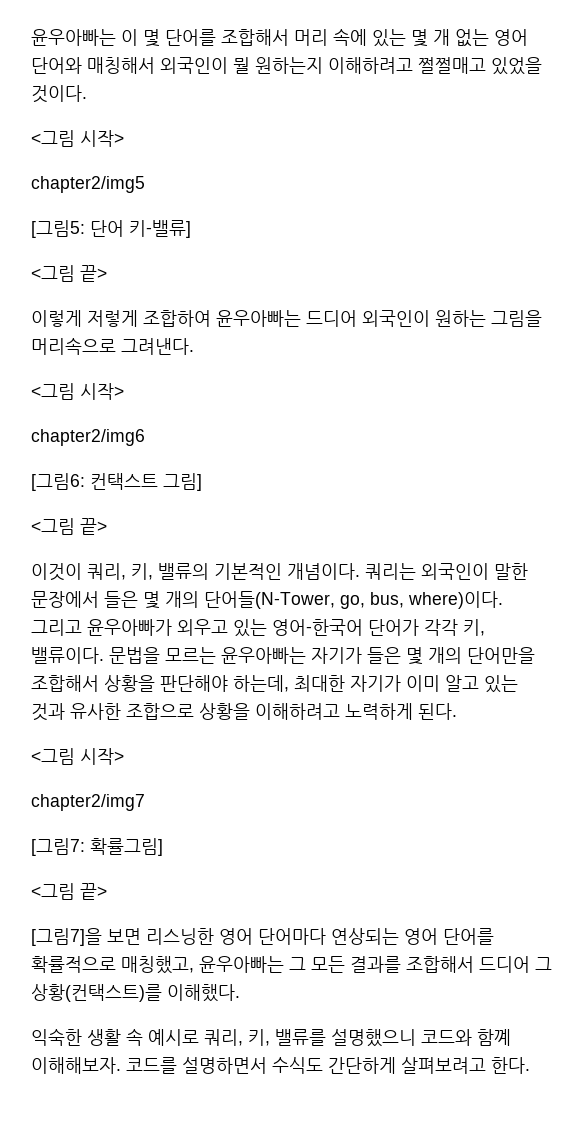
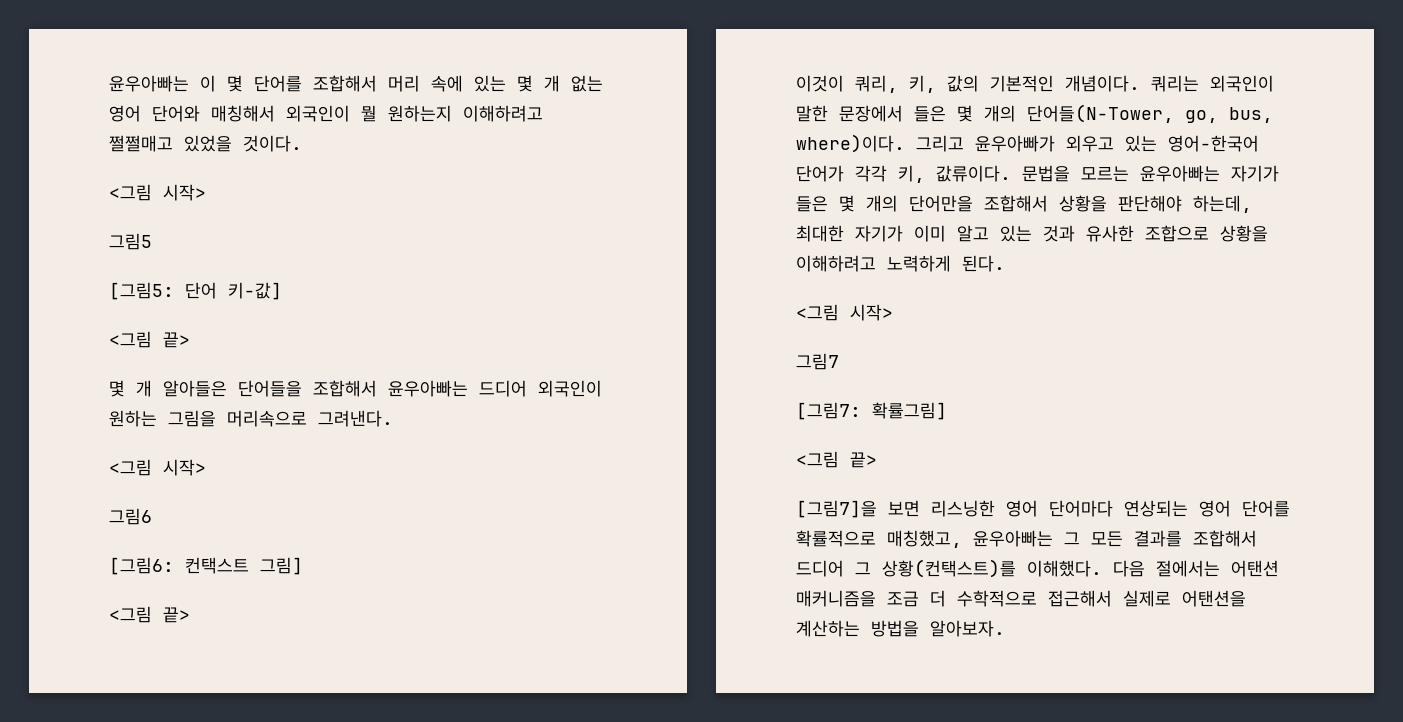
[31,176,145,193] chapter2/img5 -> [109,233,152,250] 그림5
[129,220,191,238] [31,265,107,282] [31,310,211,327] 키-밸류] // <그림 끝> // 이렇게 저렇게 조합하여 -> [228,282,282,300] [109,331,190,348] [109,380,377,397] 키-값] // <그림 끝> // 몇 개 알아들은 단어들을 조합해서
[31,429,145,446] chapter2/img6 -> [109,508,152,525] 그림6
[158,563,209,580] 밸류의 -> [947,75,979,92] 값의
[31,647,104,664] 밸류이다. -> [936,165,1011,182] 값류이다.
[31,794,145,811] chapter2/img7 -> [796,353,839,370] 그림7
[31,1028,511,1047] [31,1057,530,1074] // 익숙한 생활 속 예시로 쿼리, 키, 밸류를 설명했으니 코드와 함꼐 이해해보자. 코드를 설명하면서 수식도 간단하게 살펴보려고 한다. -> [1113,560,1279,577] [796,590,1246,607] [796,620,1005,637] 다음 절에서는 어탠션 매커니즘을 조금 더 수학적으로 접근해서 실제로 어탠션을 계산하는 방법을 알아보자.

